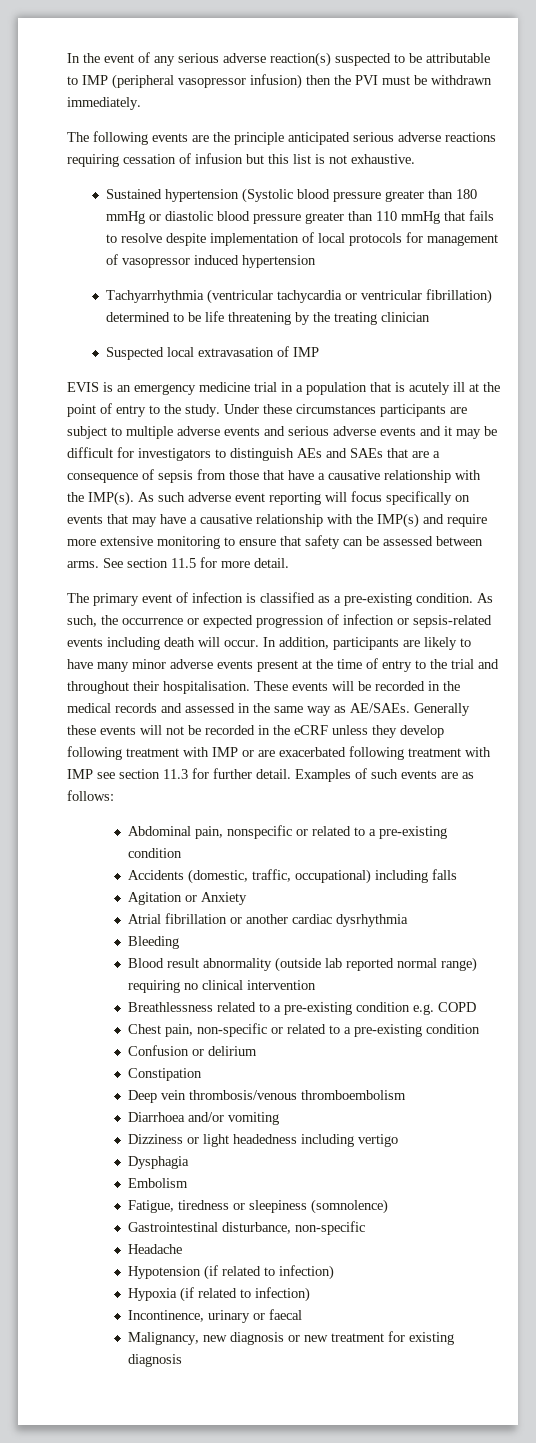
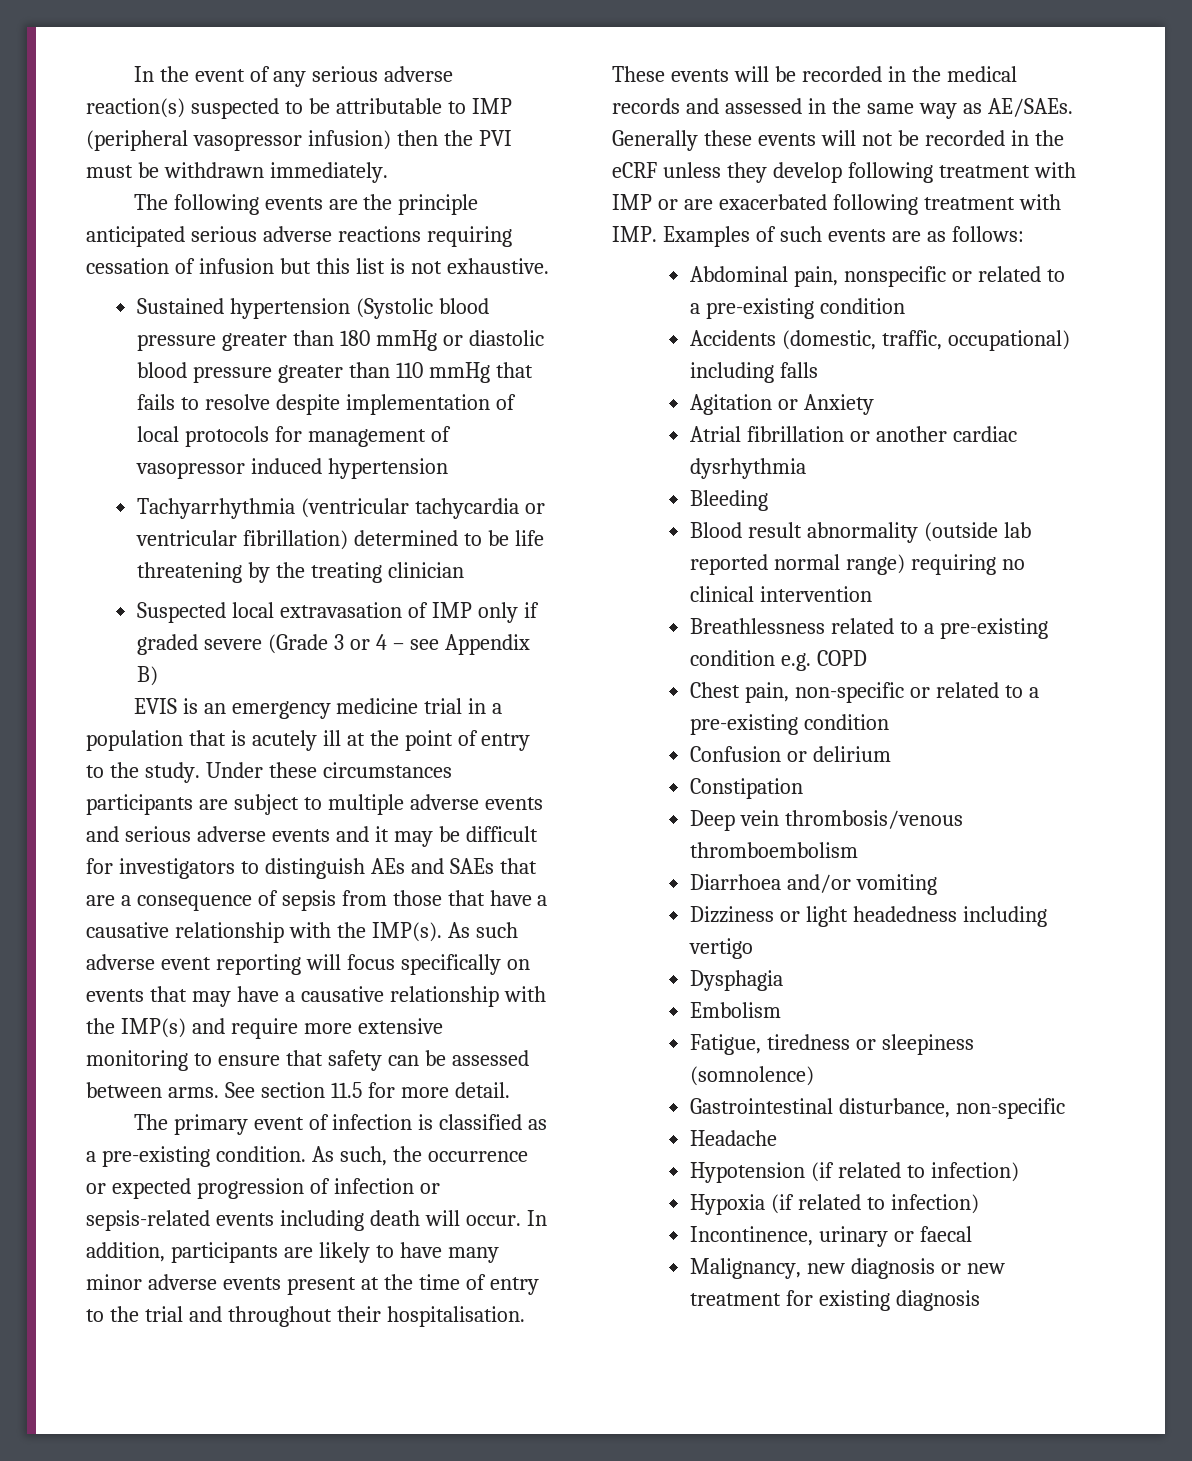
(319, 352) none -> [477,602,539,623] [137,634,530,655] [137,666,159,686] only if graded severe (Grade 3 or 4 – see Appendix B)
[67,768,291,779] IMP see section 11.3 for further detail. -> [612,226,657,242] IMP.

